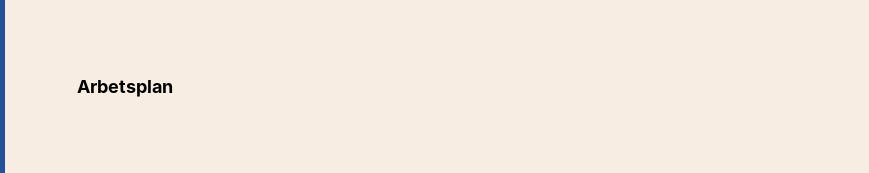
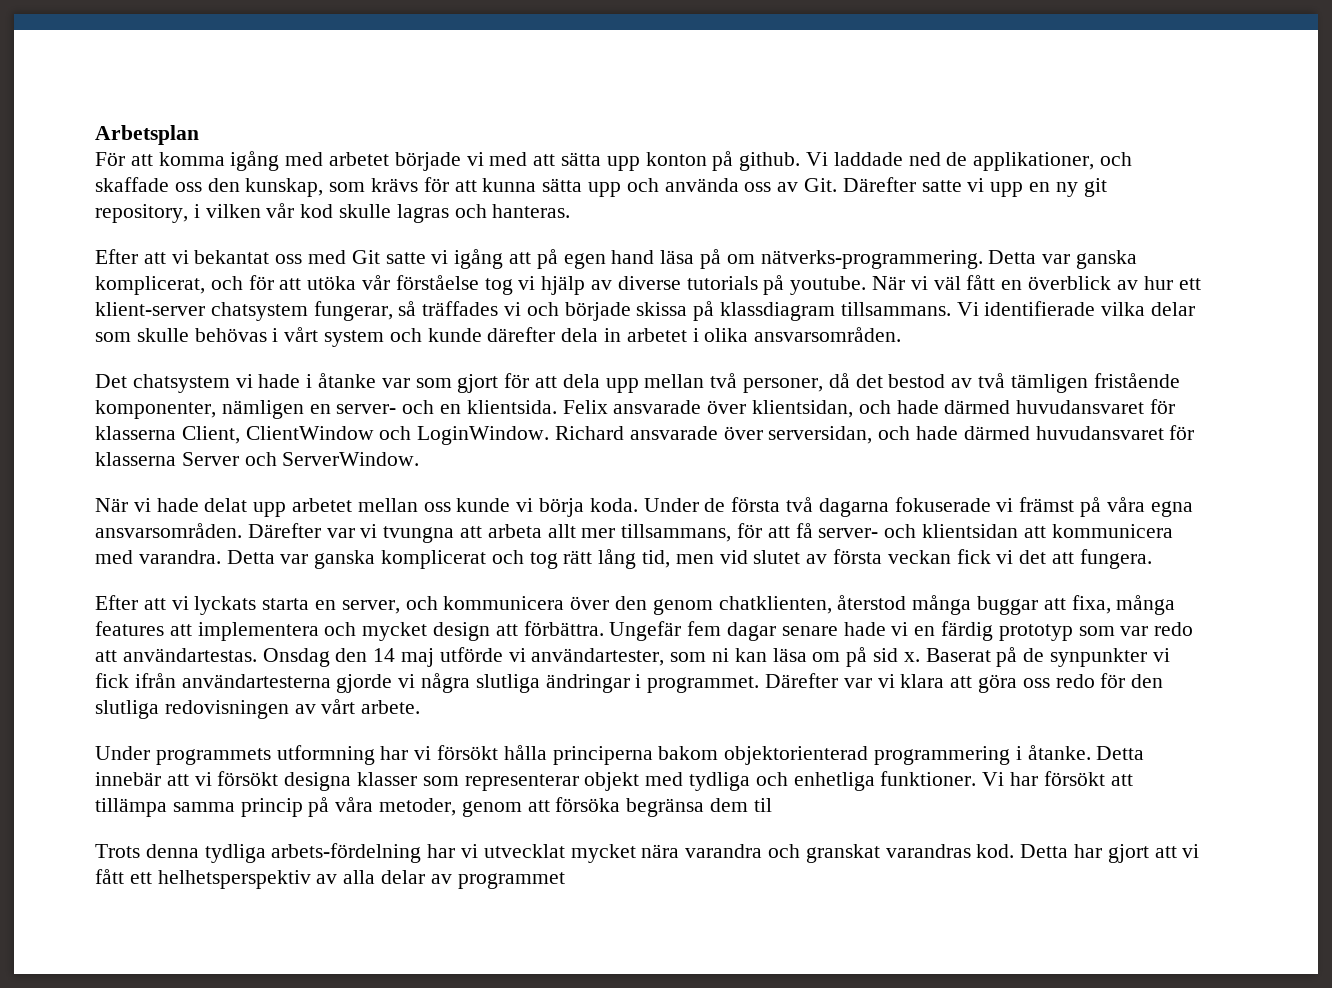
(173, 88) none -> [95,151,1133,171] [95,177,1107,197] [95,203,571,223] [95,249,1138,269] [95,275,1201,295] [95,301,1196,321] [95,327,902,347] [95,373,1180,393] [95,399,1176,419] [95,425,1195,445] [95,452,420,466] [95,497,1193,517] [95,523,1173,543] [95,549,1152,569] [95,595,1176,615] [95,621,1194,641] [95,647,1170,667] [95,673,1164,693] [95,699,421,719] [95,745,1145,765] [95,771,1133,791] [95,797,772,817] [95,843,1200,863] [95,869,565,889] // För att komma igång med arbetet började vi med att sätta upp konton på github. Vi laddade ned de applikationer, och skaffade oss den kunskap, som krävs för att kunna sätta upp och använda oss av Git. Därefter satte vi upp en ny git repository, i vilken vår kod skulle lagras och hanteras. // Efter att vi bekantat oss med Git satte vi igång att på egen hand läsa på om nätverks-programmering. Detta var ganska komplicerat, och för att utöka vår förståelse tog vi hjälp av diverse tutorials på youtube. När vi väl fått en överblick av hur ett klient-server chatsystem fungerar, så träffades vi och började skissa på klassdiagram tillsammans. Vi identifierade vilka delar som skulle behövas i vårt system och kunde därefter dela in arbetet i olika ansvarsområden. // Det chatsystem vi hade i åtanke var som gjort för att dela upp mellan två personer, då det bestod av två tämligen fristående komponenter, nämligen en server- och en klientsida. Felix ansvarade över klientsidan, och hade därmed huvudansvaret för klasserna Client, ClientWindow och LoginWindow. Richard ansvarade över serversidan, och hade därmed huvudansvaret för klasserna Server och ServerWindow. // När vi hade delat upp arbetet mellan oss kunde vi börja koda. Under de första två dagarna fokuserade vi främst på våra egna ansvarsområden. Därefter var vi tvungna att arbeta allt mer tillsammans, för att få server- och klientsidan att kommunicera med varandra. Detta var ganska komplicerat och tog rätt lång tid, men vid slutet av första veckan fick vi det att fungera. // Efter att vi lyckats starta en server, och kommunicera över den genom chatklienten, återstod många buggar att fixa, många features att implementera och mycket design att förbättra. Ungefär fem dagar senare hade vi en färdig prototyp som var redo att användartestas. Onsdag den 14 maj utförde vi användartester, som ni kan läsa om på sid x. Baserat på de synpunkter vi fick ifrån användartesterna gjorde vi några slutliga ändringar i programmet. Därefter var vi klara att göra oss redo för den slutliga redovisningen av vårt arbete. // Under programmets utformning har vi försökt hålla principerna bakom objektorienterad programmering i åtanke. Detta innebär att vi försökt designa klasser som representerar objekt med tydliga och enhetliga funktioner. Vi har försökt att tillämpa samma princip på våra metoder, genom att försöka begränsa dem til // Trots denna tydliga arbets-fördelning har vi utvecklat mycket nära varandra och granskat varandras kod. Detta har gjort att vi fått ett helhetsperspektiv av alla delar av programmet

